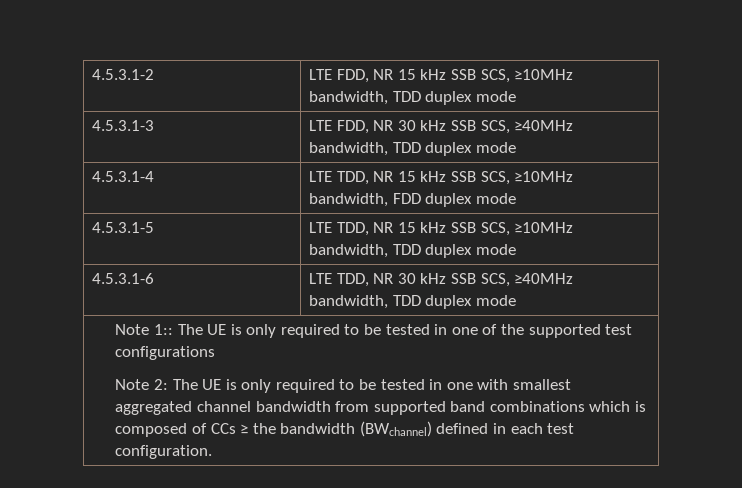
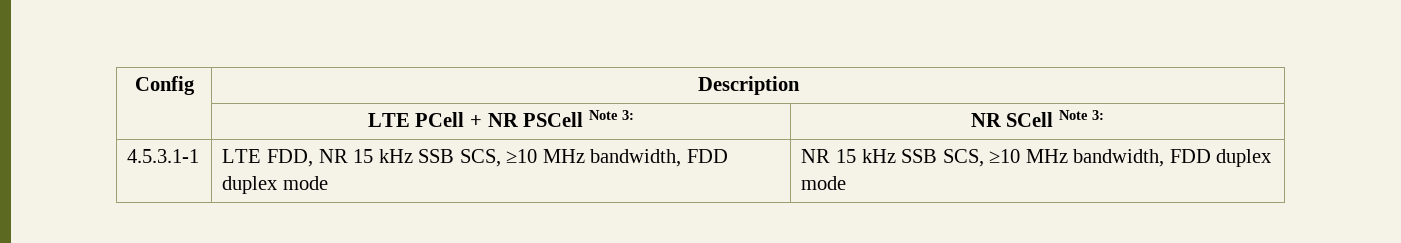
[92,69,155,80] 4.5.3.1-2 -> [134,76,195,95] [697,76,800,95] [367,110,635,127] [970,110,1105,127] [127,149,200,163] Config | Description // | LTE PCell + NR PSCell Note 3: | NR SCell Note 3: // 4.5.3.1-1
[514,69,574,80] [309,91,516,105] [92,120,155,131] [309,120,574,134] [309,142,516,156] [92,171,155,182] [309,171,574,185] [309,193,516,207] [92,222,155,233] [309,222,574,236] [309,244,516,258] [92,273,155,284] [309,273,574,287] [309,295,516,309] [115,324,633,338] [115,346,216,360] [115,379,571,393] [115,401,647,415] [115,421,575,437] [115,445,213,459] ≥10MHz bandwidth, TDD duplex mode // 4.5.3.1-3 | LTE FDD, NR 30 kHz SSB SCS, ≥40MHz bandwidth, TDD duplex mode // 4.5.3.1-4 | LTE TDD, NR 15 kHz SSB SCS, ≥10MHz bandwidth, FDD duplex mode // 4.5.3.1-5 | LTE TDD, NR 15 kHz SSB SCS, ≥10MHz bandwidth, TDD duplex mode // 4.5.3.1-6 | LTE TDD, NR 30 kHz SSB SCS, ≥40MHz bandwidth, TDD duplex mode // Note 1:: The UE is only required to be tested in one of the supported test configurations // Note 2: The UE is only required to be tested in one with smallest aggregated channel bandwidth from supported band combinations which is composed of CCs ≥ the bandwidth (BWchannel) defined in each test configuration. -> [506,149,728,167] [222,176,329,194] [801,149,1272,167] [801,176,847,190] ≥10 MHz bandwidth, FDD duplex mode | NR 15 kHz SSB SCS, ≥10 MHz bandwidth, FDD duplex mode

